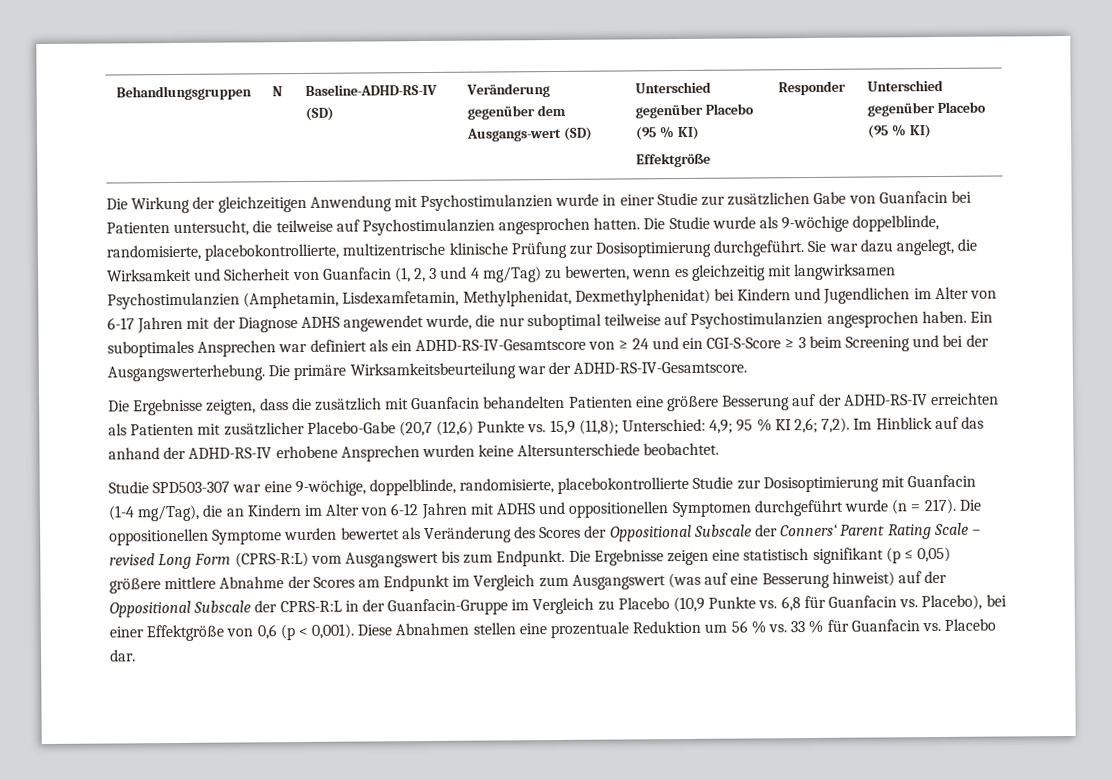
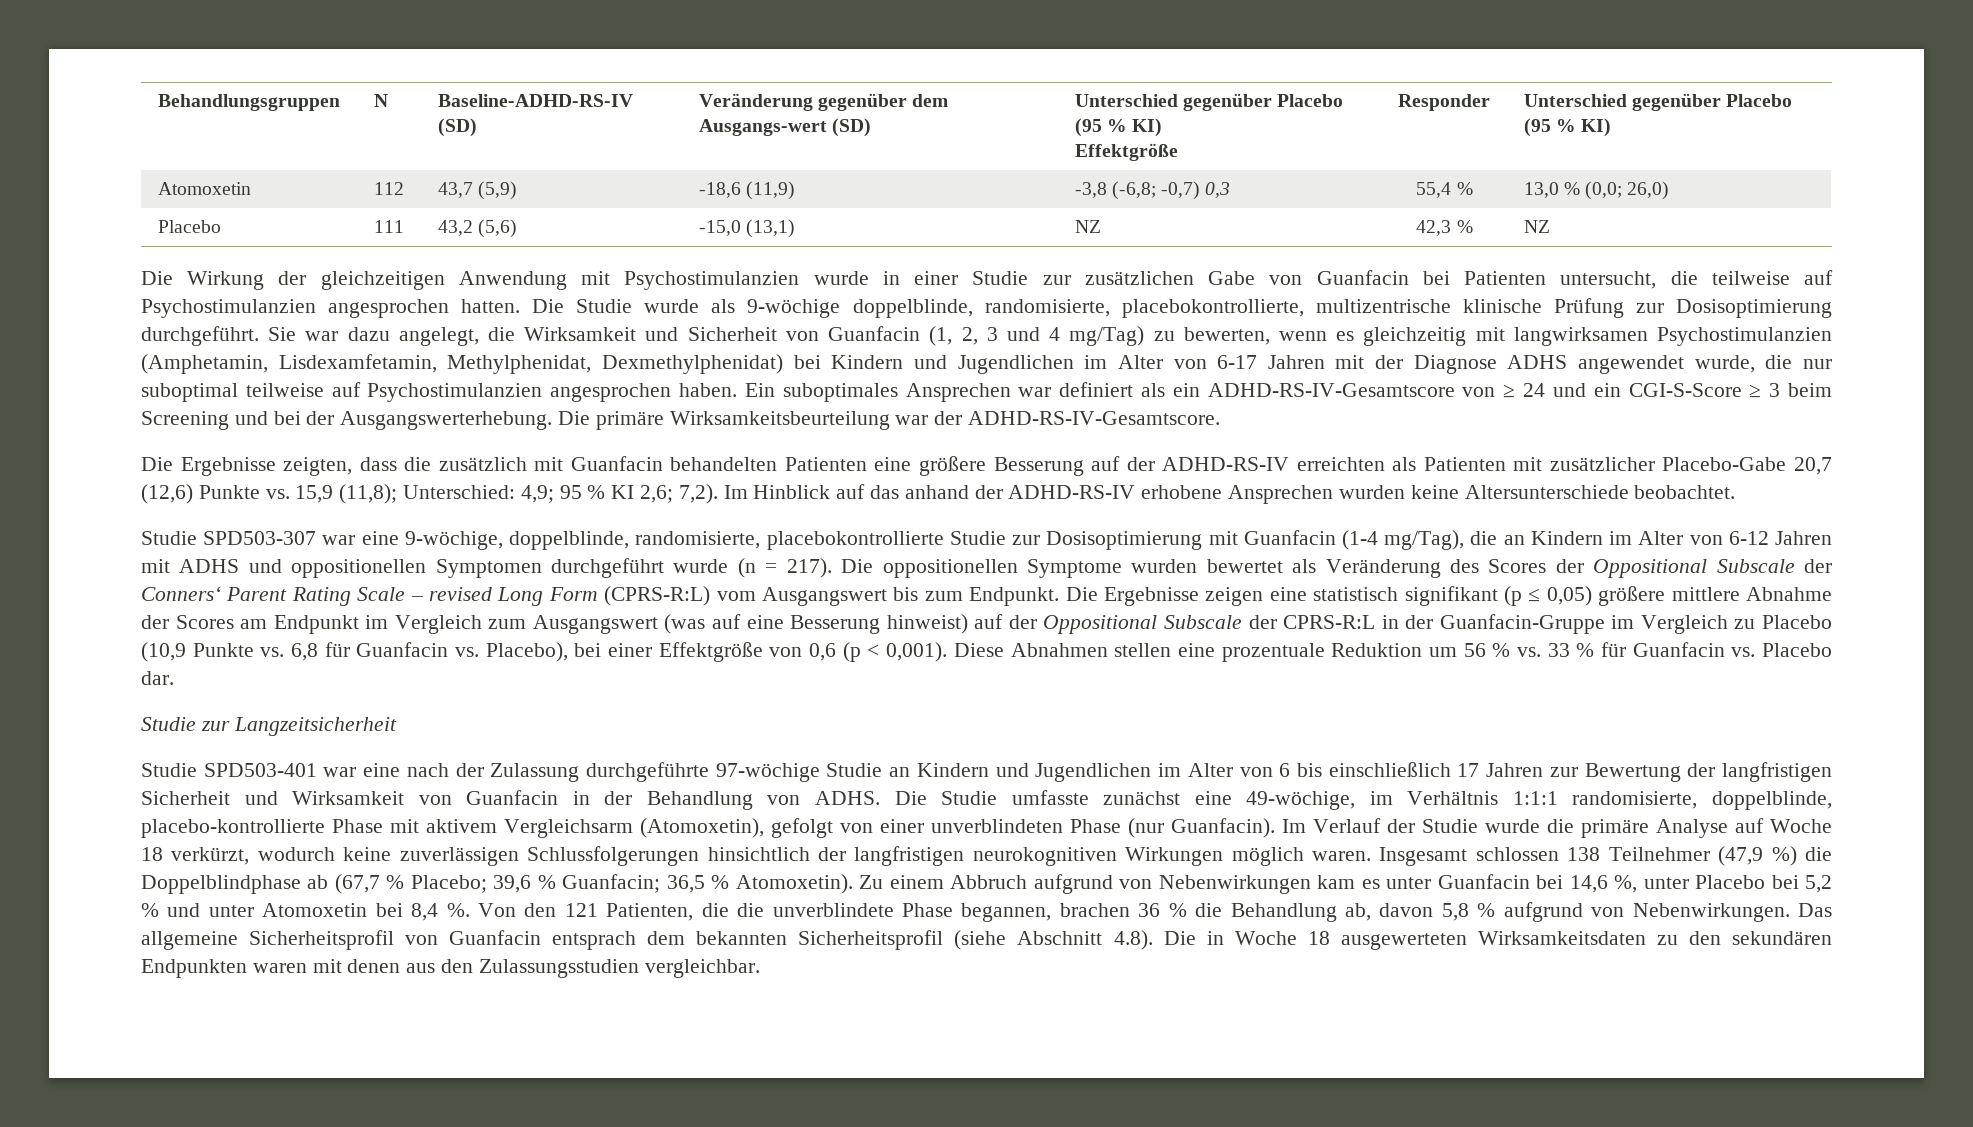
(932, 131) none -> [157,182,251,195] [373,182,404,195] [437,181,517,200] [698,181,795,200] [1074,181,1231,200] [1416,182,1473,198] [1523,181,1670,200] [157,220,221,233] [373,220,404,233] [437,219,517,238] [698,219,795,238] [1074,220,1101,233] [1416,220,1473,236] [1523,220,1550,233] // Atomoxetin | 112 | 43,7 (5,9) | -18,6 (11,9) | -3,8 (-6,8; -0,7) 0,3 | 55,4 % | 13,0 % (0,0; 26,0) // Placebo | 111 | 43,2 (5,6) | -15,0 (13,1) | NZ | 42,3 % | NZ
[398,420,433,437] (20,7 -> [1793,457,1832,475] 20,7
(136, 655) none -> [141,717,397,736] [141,762,1833,782] [141,790,1832,810] [141,818,1832,838] [141,846,1833,866] [141,874,1833,894] [141,902,1832,922] [141,930,1832,950] [141,959,760,978] // Studie zur Langzeitsicherheit // Studie SPD503-401 war eine nach der Zulassung durchgeführte 97-wöchige Studie an Kindern und Jugendlichen im Alter von 6 bis einschließlich 17 Jahren zur Bewertung der langfristigen Sicherheit und Wirksamkeit von Guanfacin in der Behandlung von ADHS. Die Studie umfasste zunächst eine 49-wöchige, im Verhältnis 1:1:1 randomisierte, doppelblinde, placebo-kontrollierte Phase mit aktivem Vergleichsarm (Atomoxetin), gefolgt von einer unverblindeten Phase (nur Guanfacin). Im Verlauf der Studie wurde die primäre Analyse auf Woche 18 verkürzt, wodurch keine zuverlässigen Schlussfolgerungen hinsichtlich der langfristigen neurokognitiven Wirkungen möglich waren. Insgesamt schlossen 138 Teilnehmer (47,9 %) die Doppelblindphase ab (67,7 % Placebo; 39,6 % Guanfacin; 36,5 % Atomoxetin). Zu einem Abbruch aufgrund von Nebenwirkungen kam es unter Guanfacin bei 14,6 %, unter Placebo bei 5,2 % und unter Atomoxetin bei 8,4 %. Von den 121 Patienten, die die unverblindete Phase begannen, brachen 36 % die Behandlung ab, davon 5,8 % aufgrund von Nebenwirkungen. Das allgemeine Sicherheitsprofil von Guanfacin entsprach dem bekannten Sicherheitsprofil (siehe Abschnitt 4.8). Die in Woche 18 ausgewerteten Wirksamkeitsdaten zu den sekundären Endpunkten waren mit denen aus den Zulassungsstudien vergleichbar.

